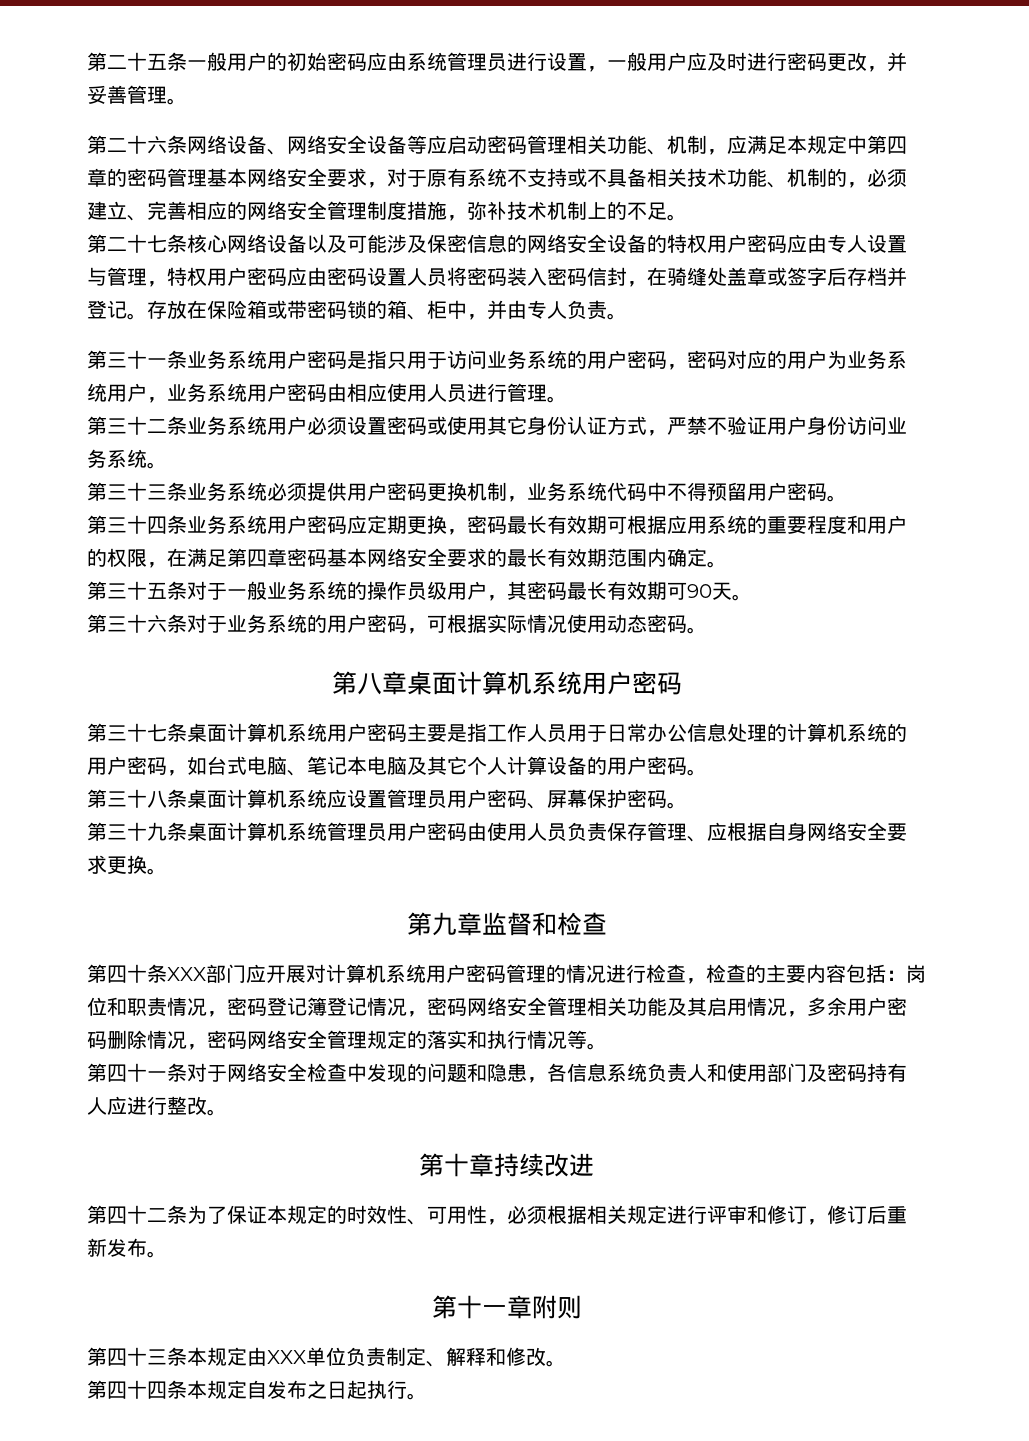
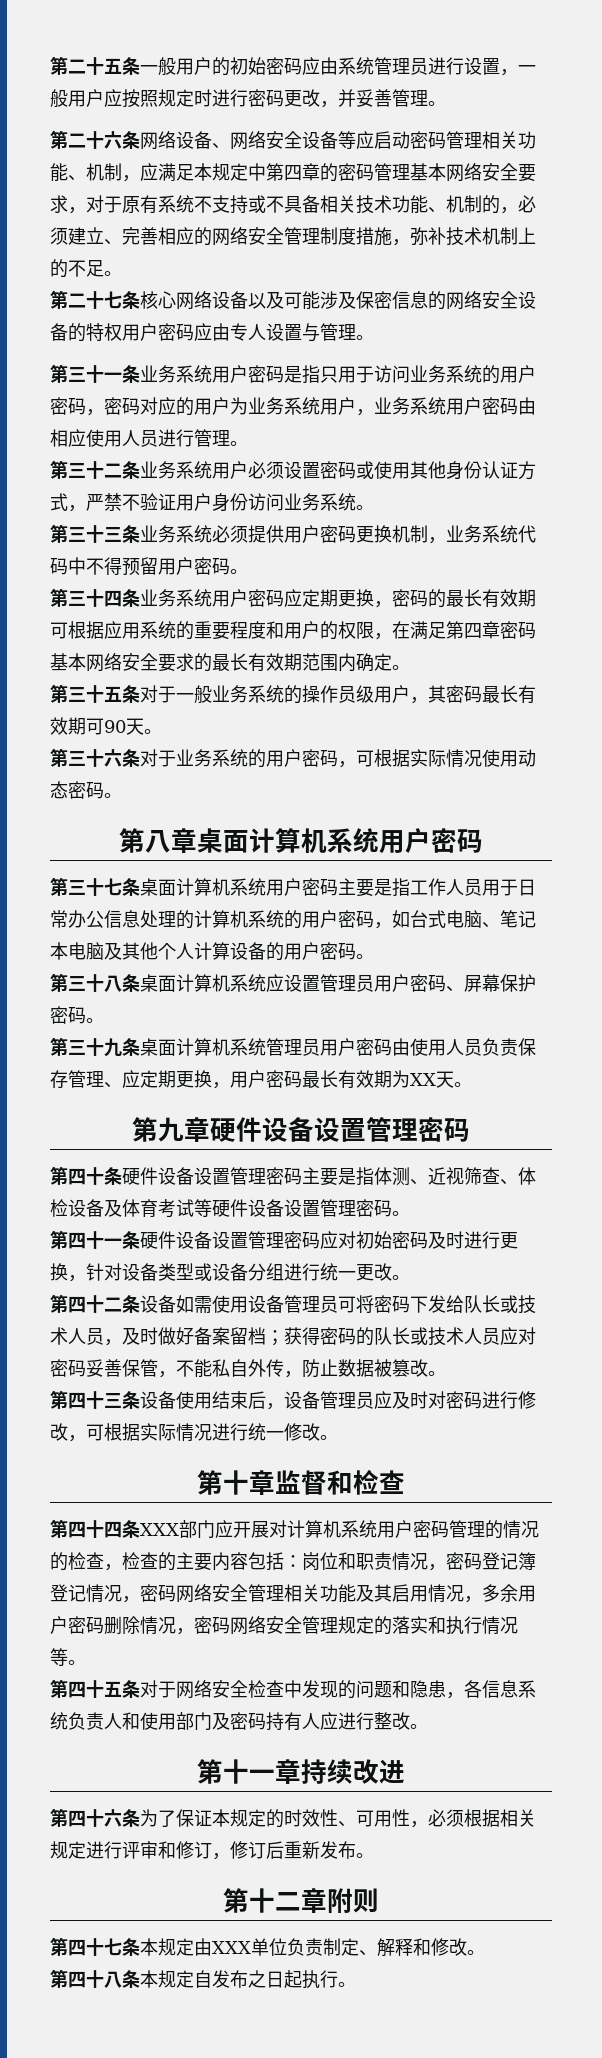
[707,53,727,71] 及 -> [122,89,194,108] 按照规定
[147,267,907,287] [87,300,607,320] ，特权用户密码应由密码设置人员将密码装入密码信封，在骑缝处盖章或签字后存档并登记。存放在保险箱或带密码锁的箱、柜中，并由专人负责 -> (356, 332) none
[507,416,527,435] 它 -> [428,461,446,479] 他
(507, 525) none -> [428,589,446,608] 的
[447,756,467,775] 它 -> [140,942,158,960] 他
[727,822,907,841] [87,855,167,875] [406,912,457,936] 根据自身网络安全要求更换。 // 第九 -> [140,1070,472,1089] [132,1117,470,1142] [50,1166,536,1186] [50,1199,410,1218] [50,1230,518,1249] [50,1263,410,1282] [50,1294,536,1314] [50,1327,536,1346] [50,1359,446,1378] [50,1390,536,1410] [50,1423,338,1442] [197,1470,249,1495] 定期更换，用户密码最长有效期为XX天。 // 第九章硬件设备设置管理密码 // 第四十条硬件设备设置管理密码主要是指体测、近视筛查、体检设备及体育考试等硬件设备设置管理密码。 // 第四十一条硬件设备设置管理密码应对初始密码及时进行更换，针对设备类型或设备分组进行统一更改。 // 第四十二条设备如需使用设备管理员可将密码下发给队长或技术人员，及时做好备案留档；获得密码的队长或技术人员应对密码妥善保管，不能私自外传，防止数据被篡改。 // 第四十三条设备使用结束后，设备管理员应及时对密码进行修改，可根据实际情况进行统一修改。 // 第十
(147, 973) none -> [104,1521,122,1538] 四
[606,964,646,983] 进行 -> [50,1552,68,1571] 的
[147,1071,167,1080] 一 -> [104,1681,122,1697] 五
(469, 1165) none -> [249,1769,275,1781] 一
[147,1208,167,1222] 二 -> [104,1809,122,1827] 六
[481,1305,507,1316] 一 -> [275,1892,301,1911] 二
[147,1349,167,1365] 三 -> [104,1938,122,1956] 七
[147,1381,167,1399] 四 -> [104,1971,122,1988] 八

